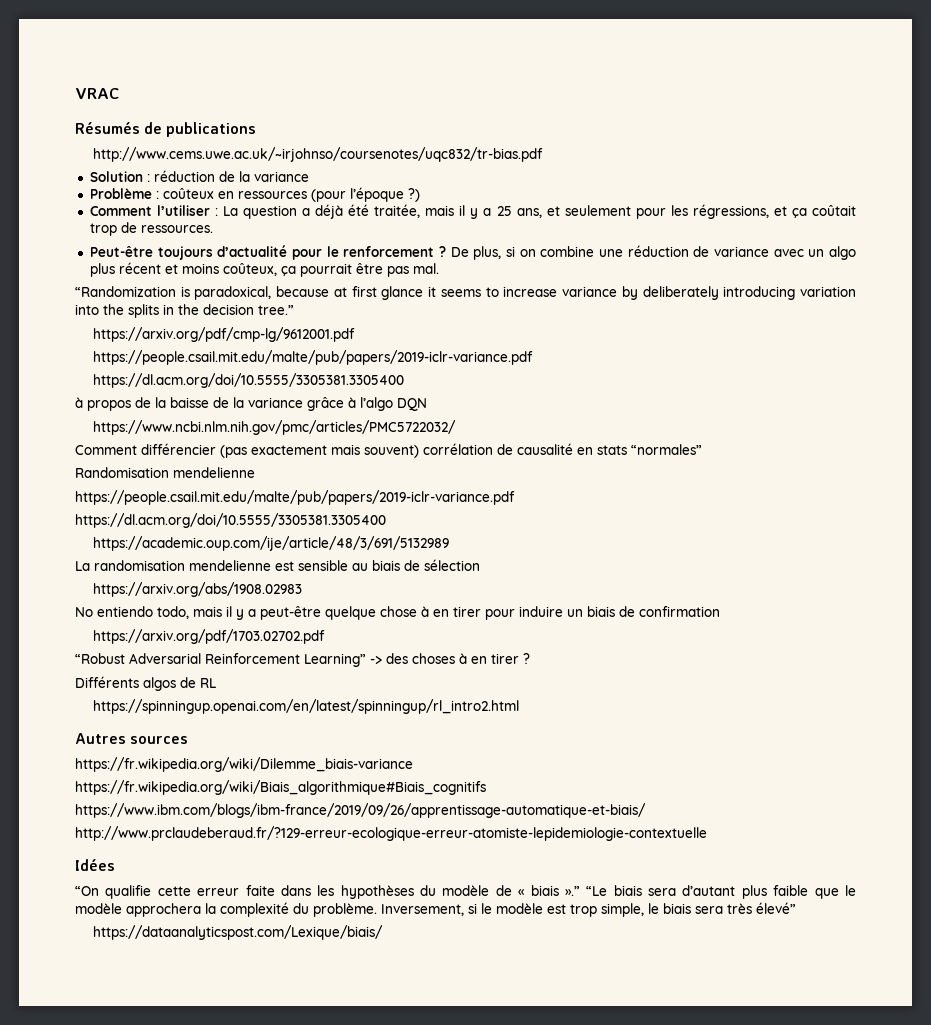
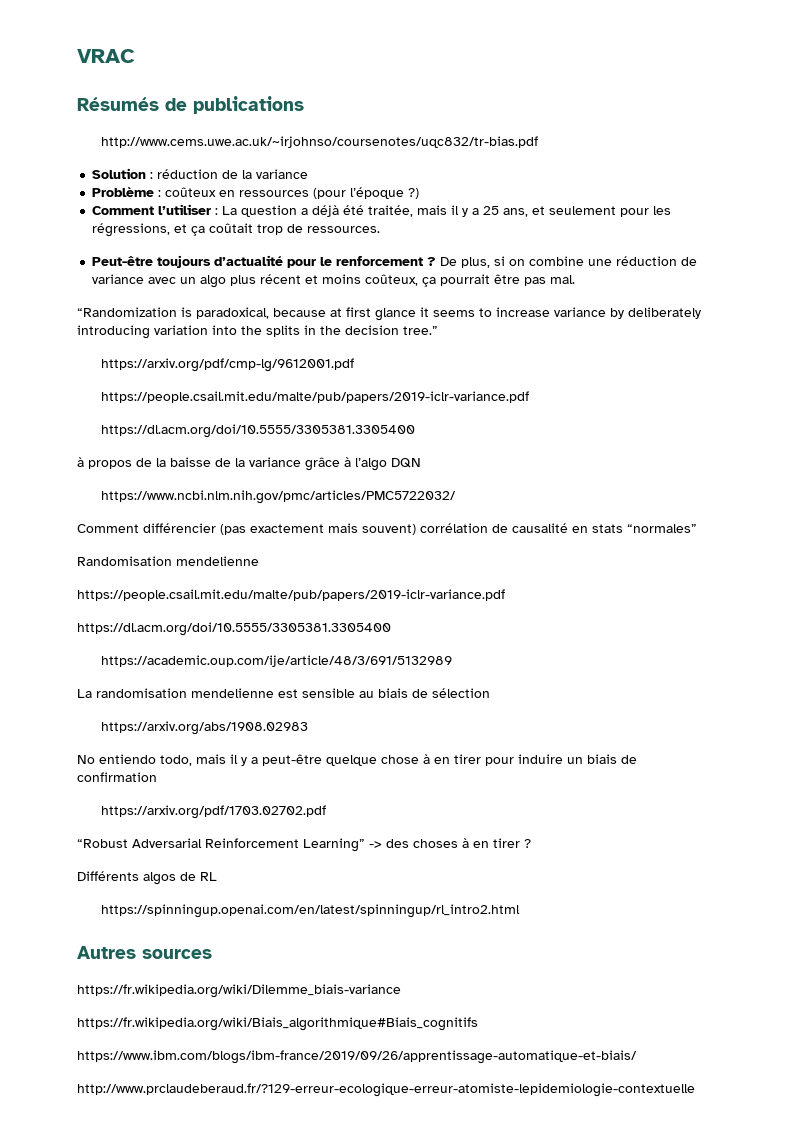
[75,859,115,871] [75,885,857,899] [75,902,796,917] [93,925,384,940] // Idées // “On qualifie cette erreur faite dans les hypothèses du modèle de « biais ».” “Le biais sera d’autant plus faible que le modèle approchera la complexité du problème. Inversement, si le modèle est trop simple, le biais sera très élevé” // https://dataanalyticspost.com/Lexique/biais/ -> (695, 1090) none

